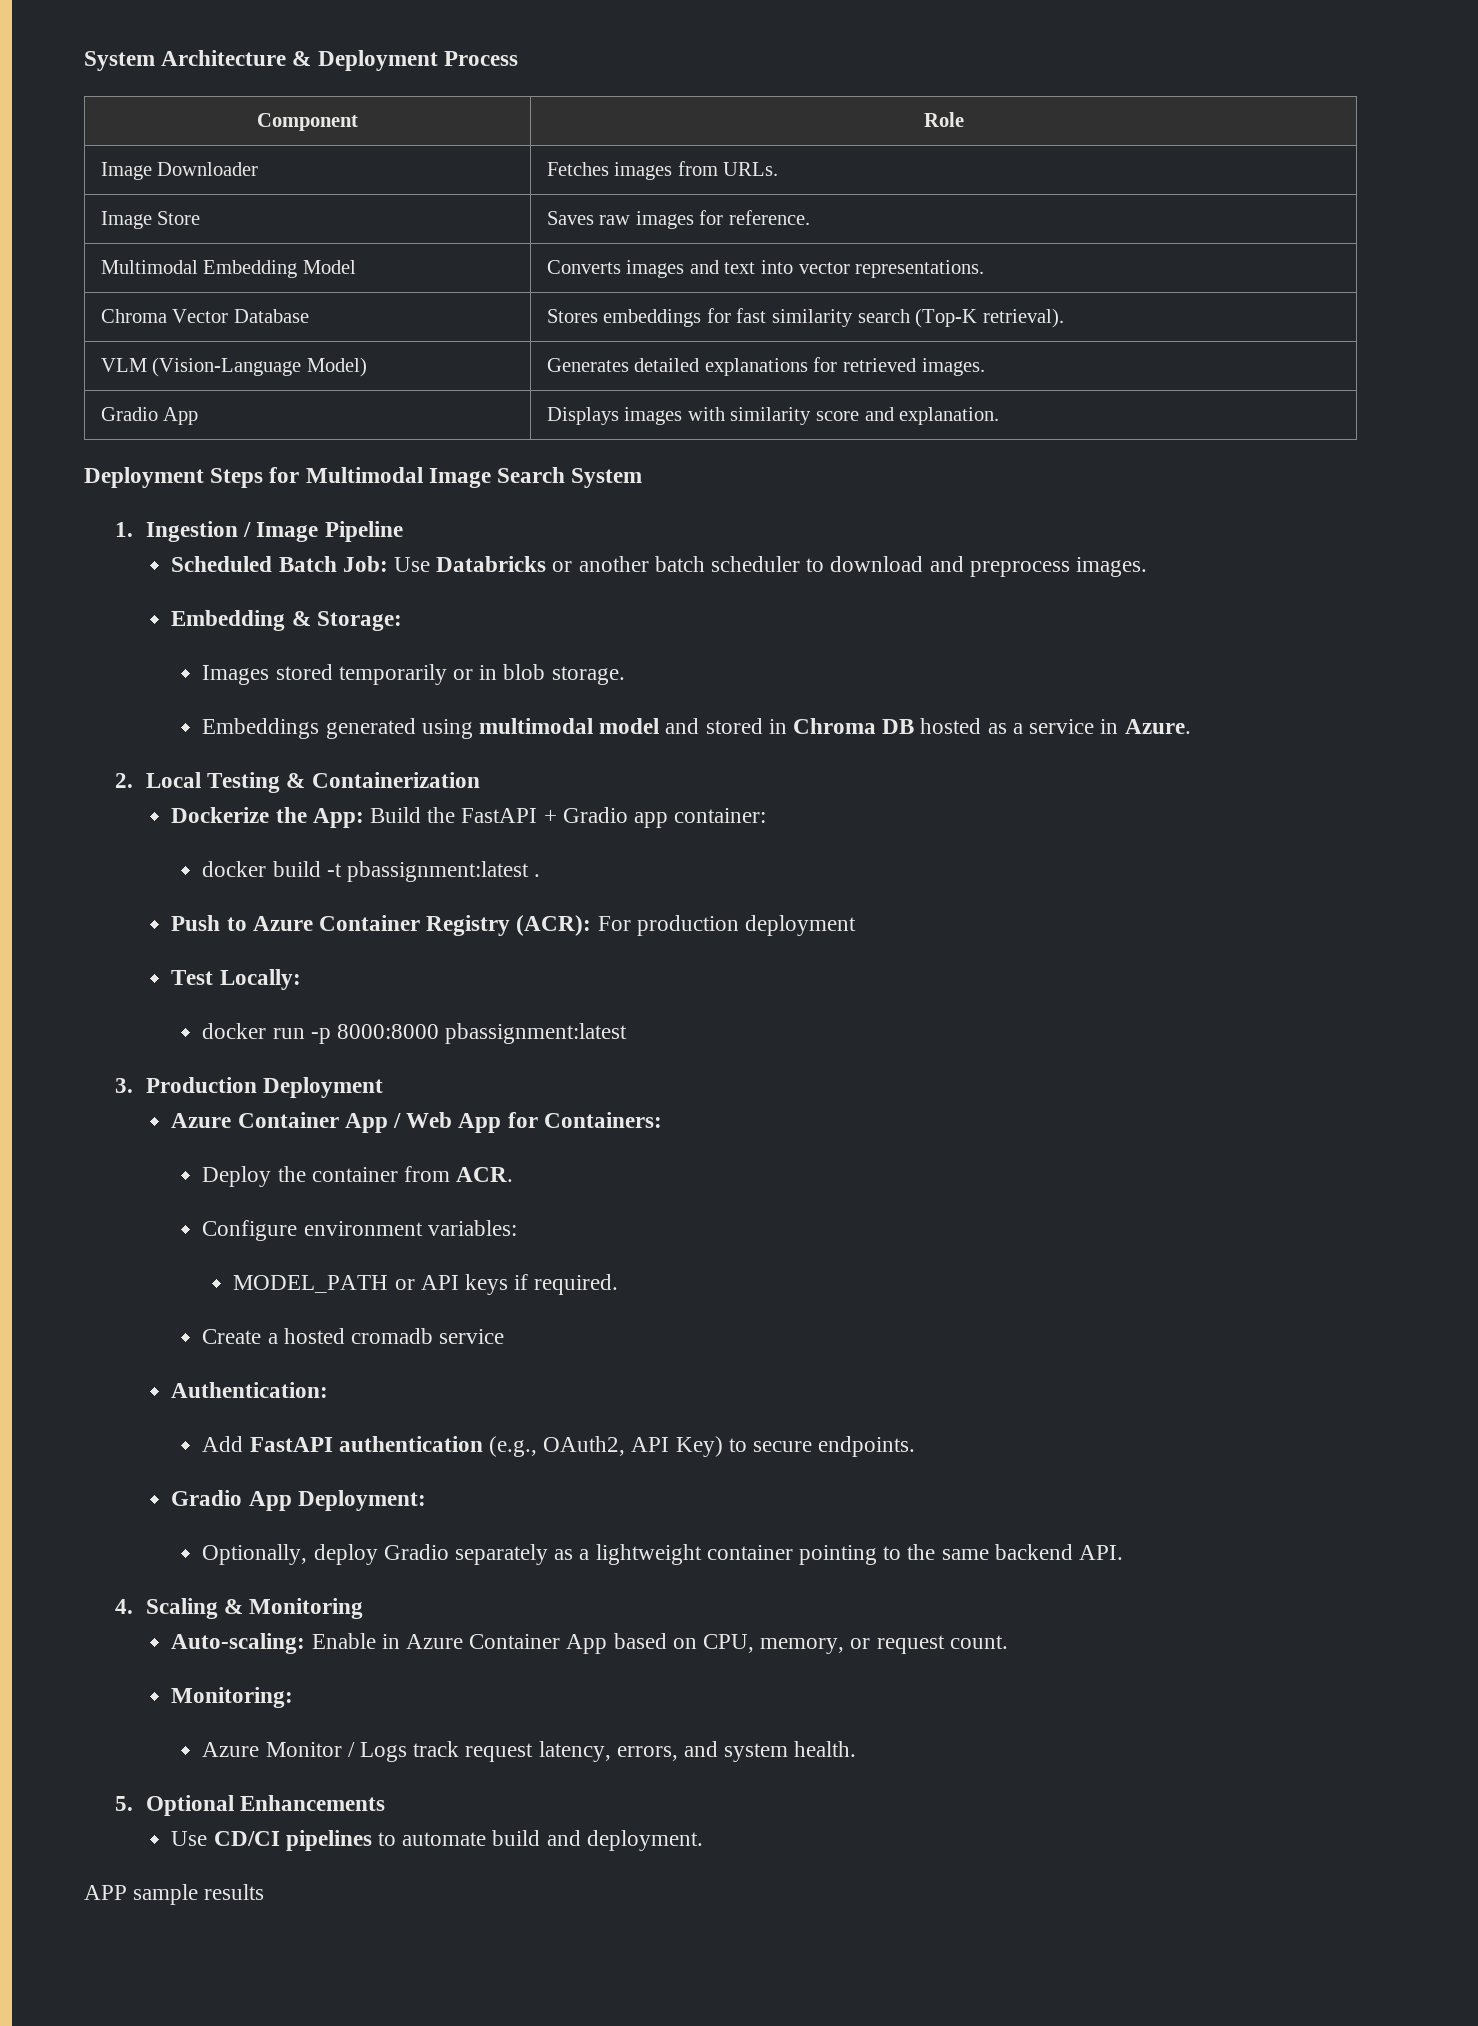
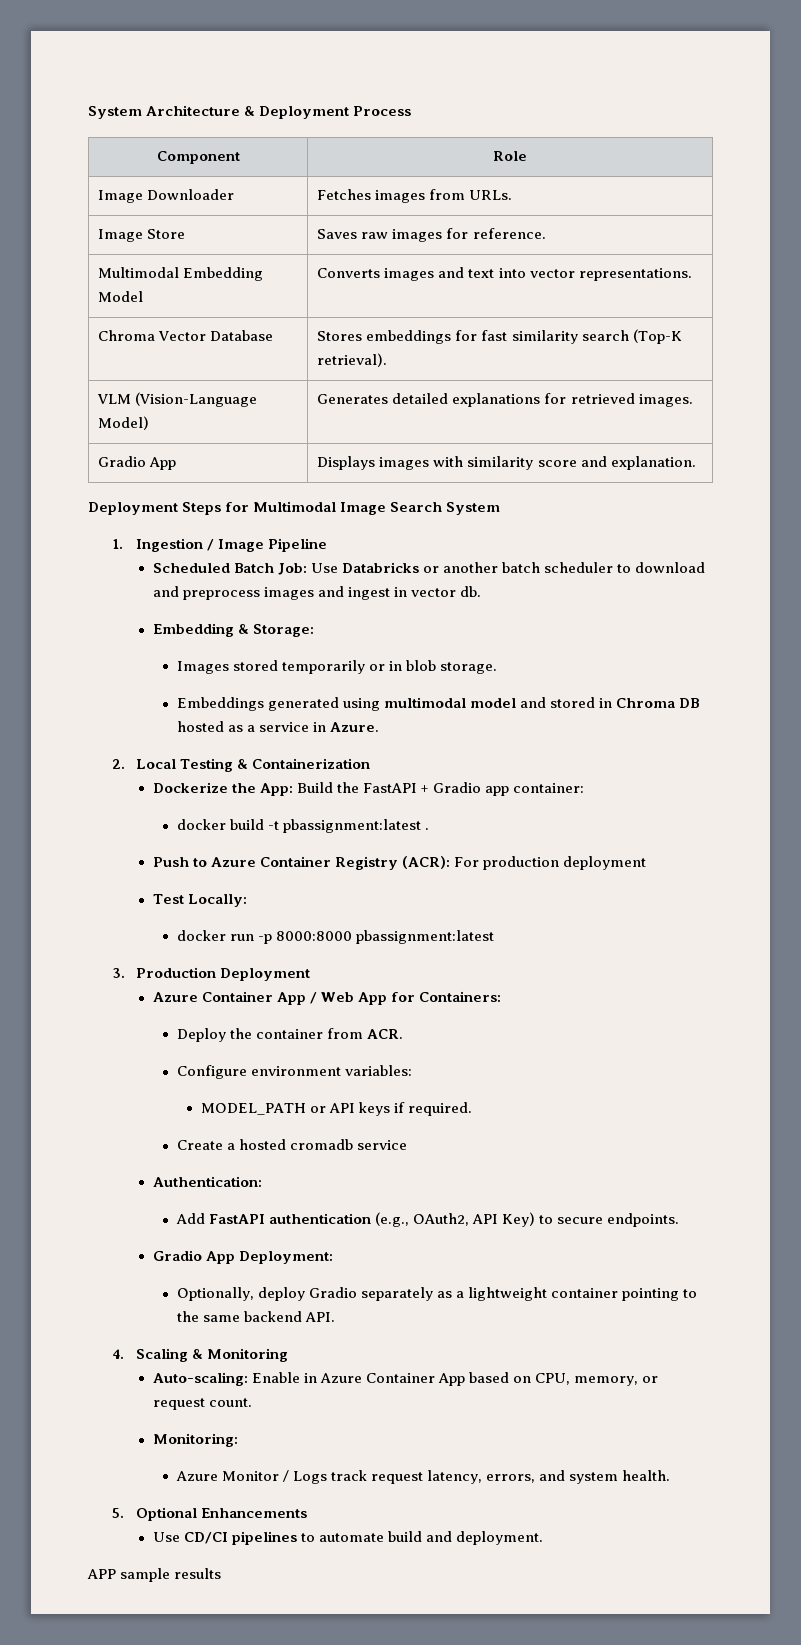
[1076,557,1148,577] images. -> [263,586,481,600] images and ingest in vector db.

